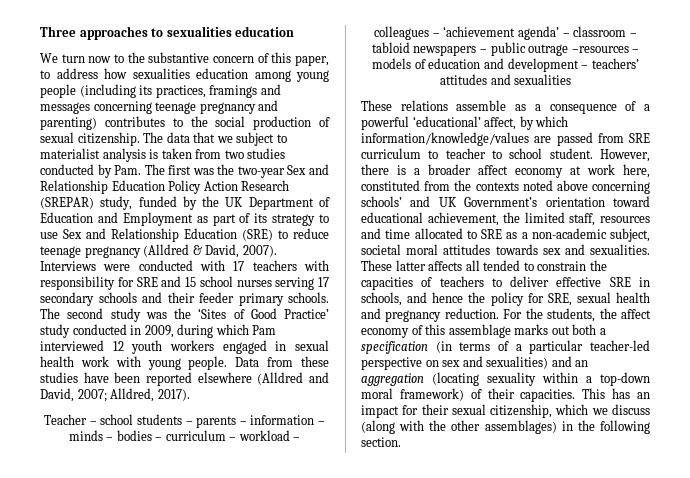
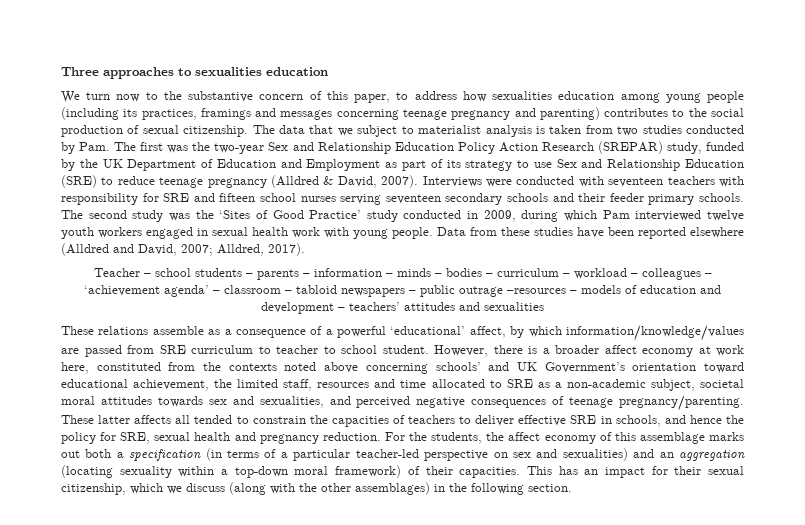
[233,261,245,271] 17 -> [608,177,664,187] seventeen
[185,277,196,287] 15 -> [219,193,256,202] fifteen
[318,277,329,287] 17 -> [385,194,441,204] seventeen
[112,341,124,351] 12 -> [706,210,744,221] twelve
[590,244,650,255] sexualities. -> [259,395,744,411] sexualities, and perceived negative consequences of teenage pregnancy/parenting.

